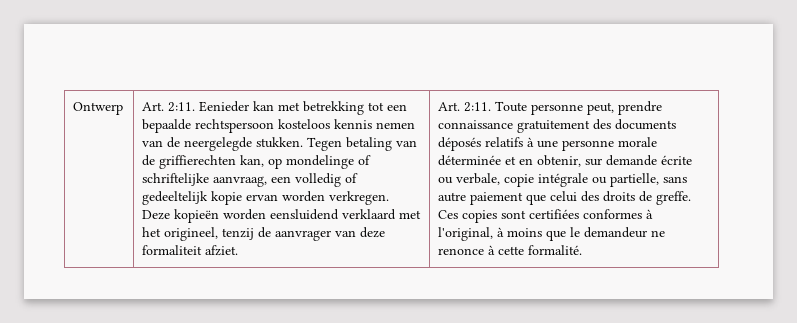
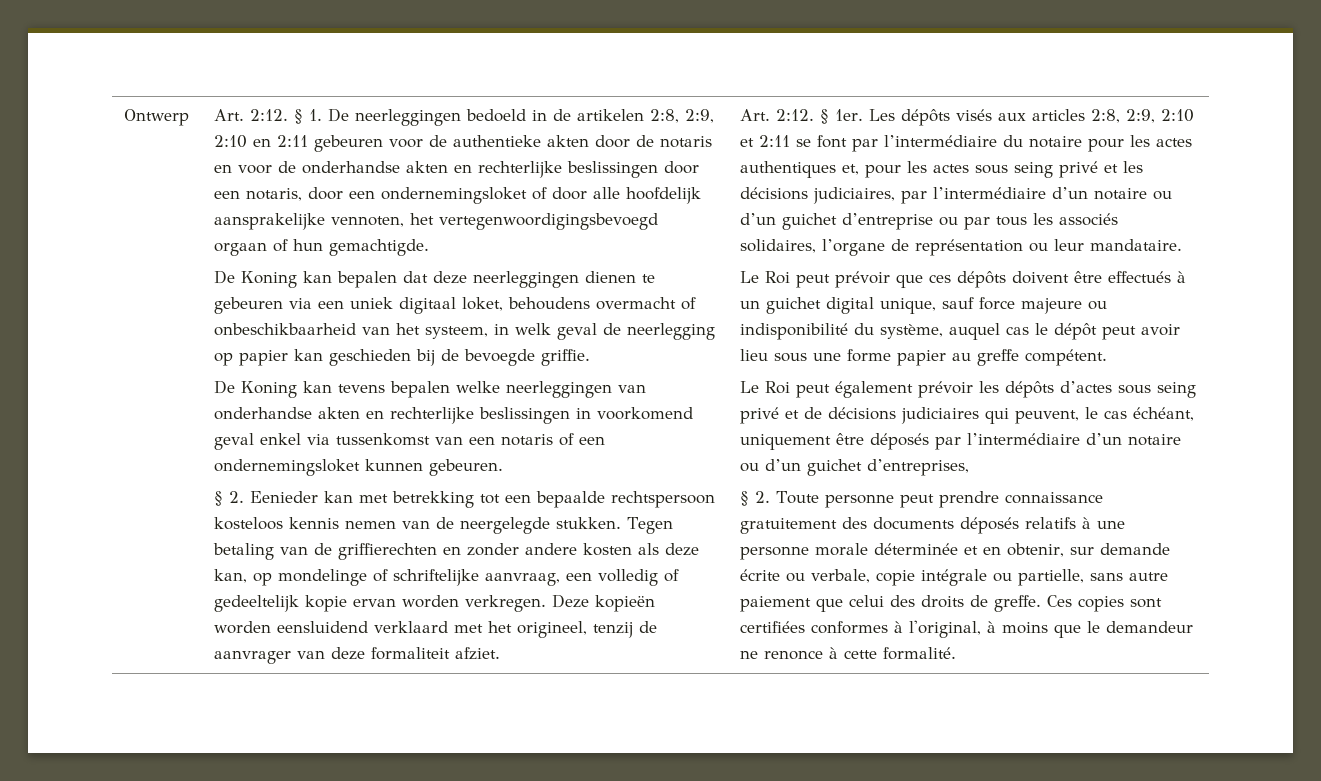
[168,102,196,112] 2:11. -> [250,108,715,126] [214,135,713,152] [214,161,700,178] [214,187,702,204] [214,213,659,230] [214,239,430,256] [214,270,656,288] [214,297,697,314] [214,323,716,340] [214,349,591,366] [214,380,647,398] [214,407,694,424] [214,433,606,450] [214,459,504,476] [214,491,245,506] 2:12. § 1. De neerleggingen bedoeld in de artikelen 2:8, 2:9, 2:10 en 2:11 gebeuren voor de authentieke akten door de notaris en voor de onderhandse akten en rechterlijke beslissingen door een notaris, door een ondernemingsloket of door alle hoofdelijk aansprakelijke vennoten, het vertegenwoordigingsbevoegd orgaan of hun gemachtigde. // De Koning kan bepalen dat deze neerleggingen dienen te gebeuren via een uniek digitaal loket, behoudens overmacht of onbeschikbaarheid van het systeem, in welk geval de neerlegging op papier kan geschieden bij de bevoegde griffie. // De Koning kan tevens bepalen welke neerleggingen van onderhandse akten en rechterlijke beslissingen in voorkomend geval enkel via tussenkomst van een notaris of een ondernemingsloket kunnen gebeuren. // § 2.
(237, 162) none -> [443,543,700,556] en zonder andere kosten als deze
[464,102,492,112] 2:11. -> [776,109,1195,126] [740,135,1193,152] [740,161,1144,178] [740,187,1173,204] [740,213,1119,230] [740,239,1183,256] [740,271,1187,288] [740,297,1108,314] [740,323,1181,340] [740,349,1108,366] [740,381,1197,398] [740,407,1195,424] [740,433,1182,450] [740,459,970,476] [740,491,771,506] 2:12. § 1er. Les dépôts visés aux articles 2:8, 2:9, 2:10 et 2:11 se font par l’intermédiaire du notaire pour les actes authentiques et, pour les actes sous seing privé et les décisions judiciaires, par l’intermédiaire d’un notaire ou d’un guichet d’entreprise ou par tous les associés solidaires, l’organe de représentation ou leur mandataire. // Le Roi peut prévoir que ces dépôts doivent être effectués à un guichet digital unique, sauf force majeure ou indisponibilité du système, auquel cas le dépôt peut avoir lieu sous une forme papier au greffe compétent. // Le Roi peut également prévoir les dépôts d’actes sous seing privé et de décisions judiciaires qui peuvent, le cas échéant, uniquement être déposés par l’intermédiaire d’un notaire ou d’un guichet d’entreprises, // § 2.
[587,102,615,115] peut, -> [900,494,935,508] peut

